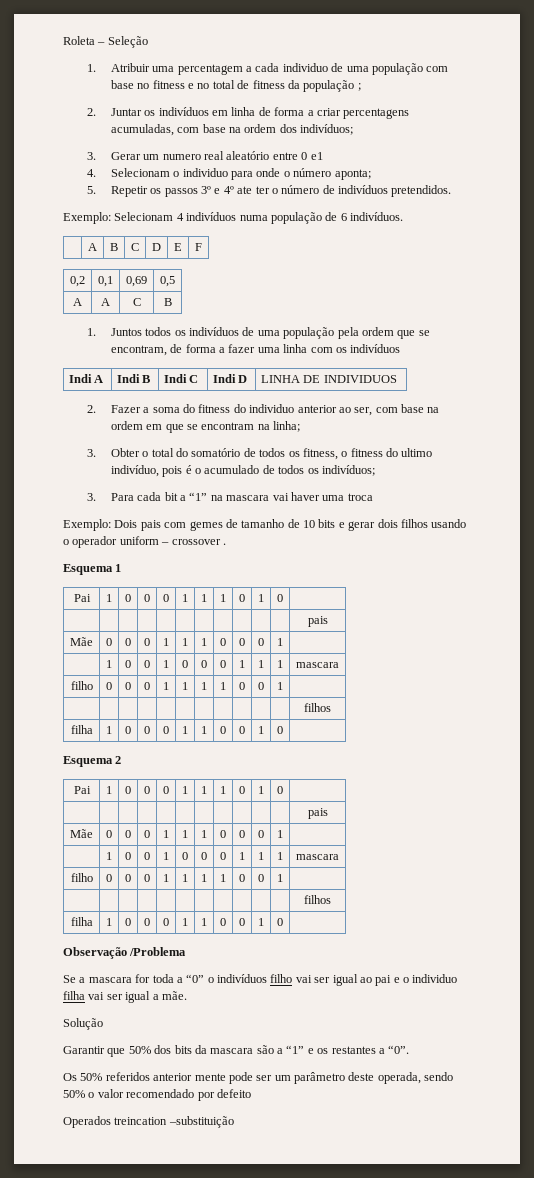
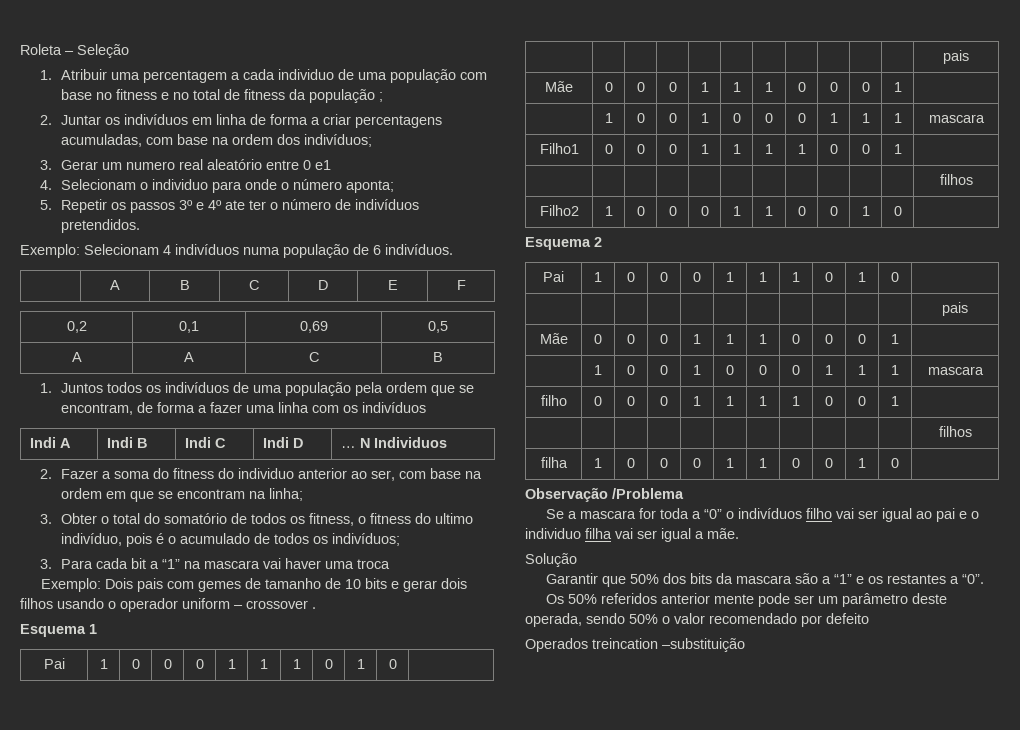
[261,375,397,383] LINHA DE INDIVIDUOS -> [340,437,447,448] … N Individuos
[70,681,93,690] filho -> [539,143,579,154] Filho1
[70,725,93,734] filha -> [539,205,579,216] Filho2

